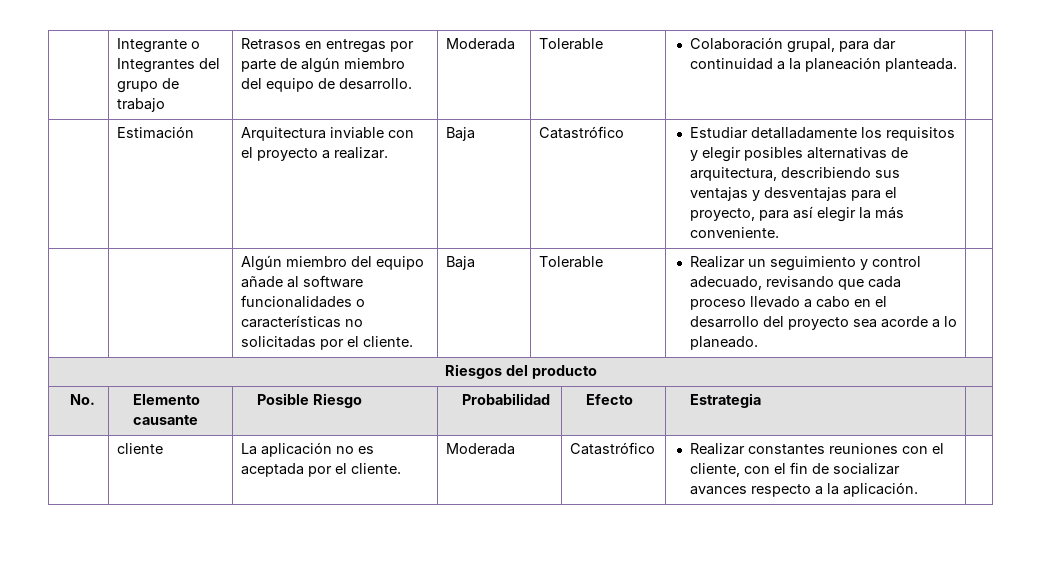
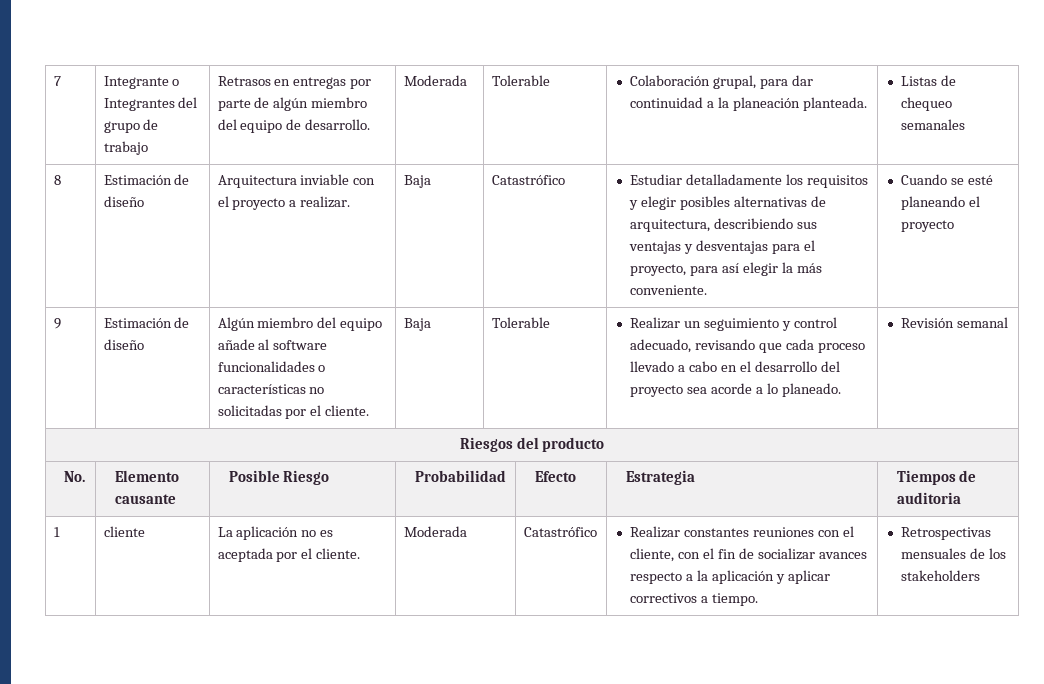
(117, 45) none -> [53,76,61,86] 7
[117,126,195,139] // | Estimación -> [901,75,957,86] [901,97,953,111] [901,119,966,130] [53,175,61,185] [103,174,190,185] [103,196,144,207] Listas de chequeo semanales // 8 | Estimación de diseño
(779, 232) // | -> [901,174,994,185] [901,196,981,210] [901,220,955,232] [53,318,61,329] [103,317,190,328] [103,339,144,350] Cuando se esté planeando el proyecto // 9 | Estimación de diseño
(758, 343) none -> [901,317,1009,328] Revisión semanal
(762, 400) // -> [896,470,977,485] [896,492,961,504] [53,527,60,537] Tiempos de auditoria // 1
[842,482,918,497] aplicación. | -> [712,570,831,584] [630,593,759,606] [901,527,992,540] [901,548,1007,559] [901,570,981,581] aplicación y aplicar correctivos a tiempo. | Retrospectivas mensuales de los stakeholders

